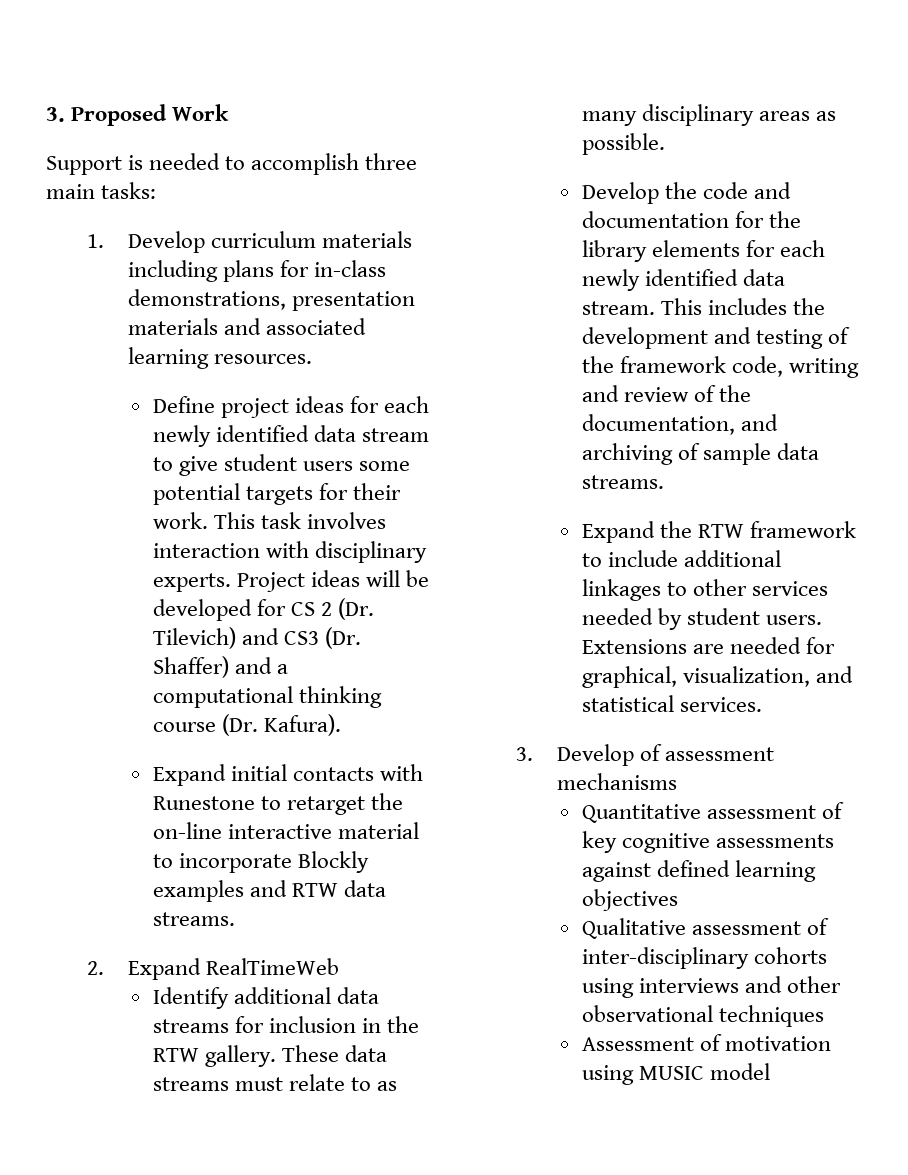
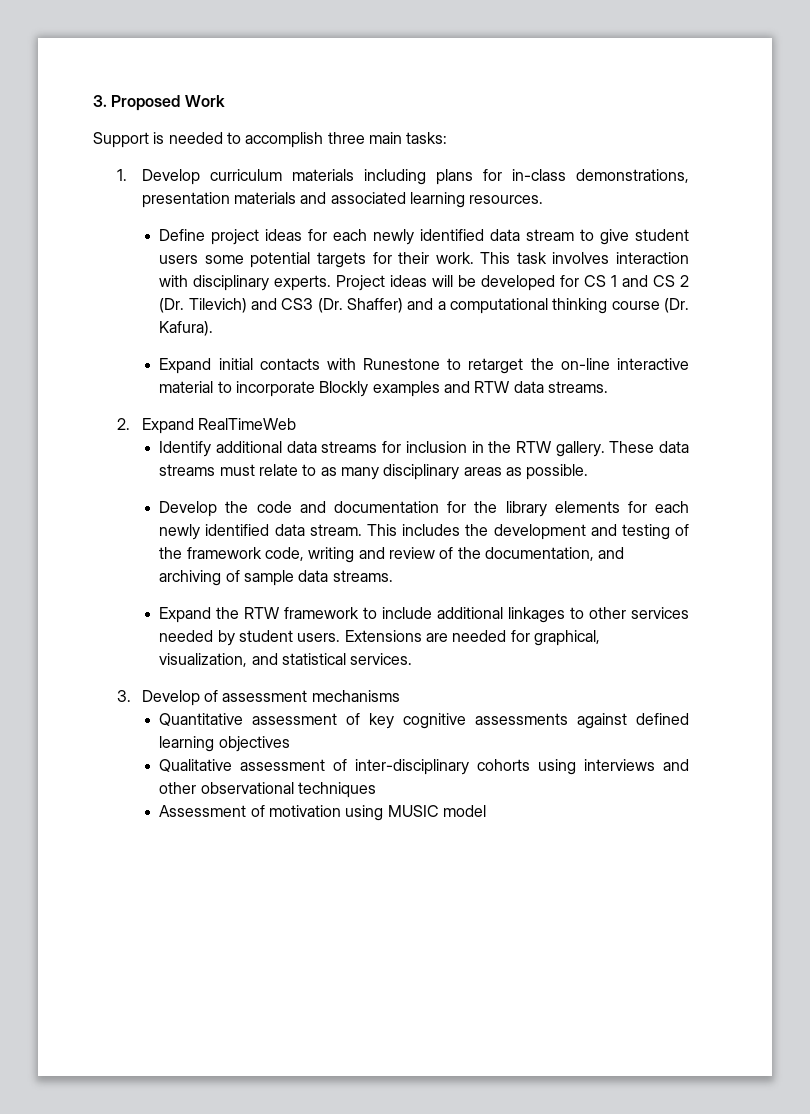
(315, 609) none -> [611,275,676,287] 1 and CS

